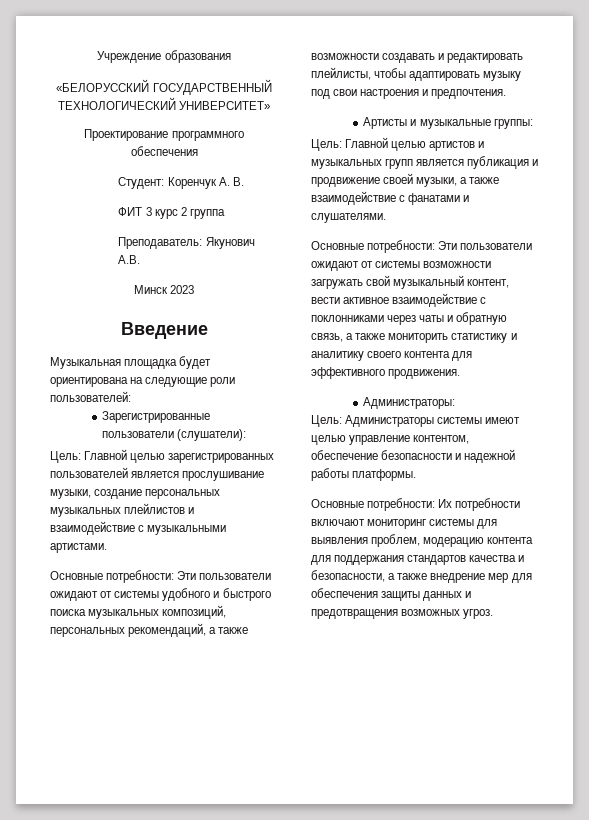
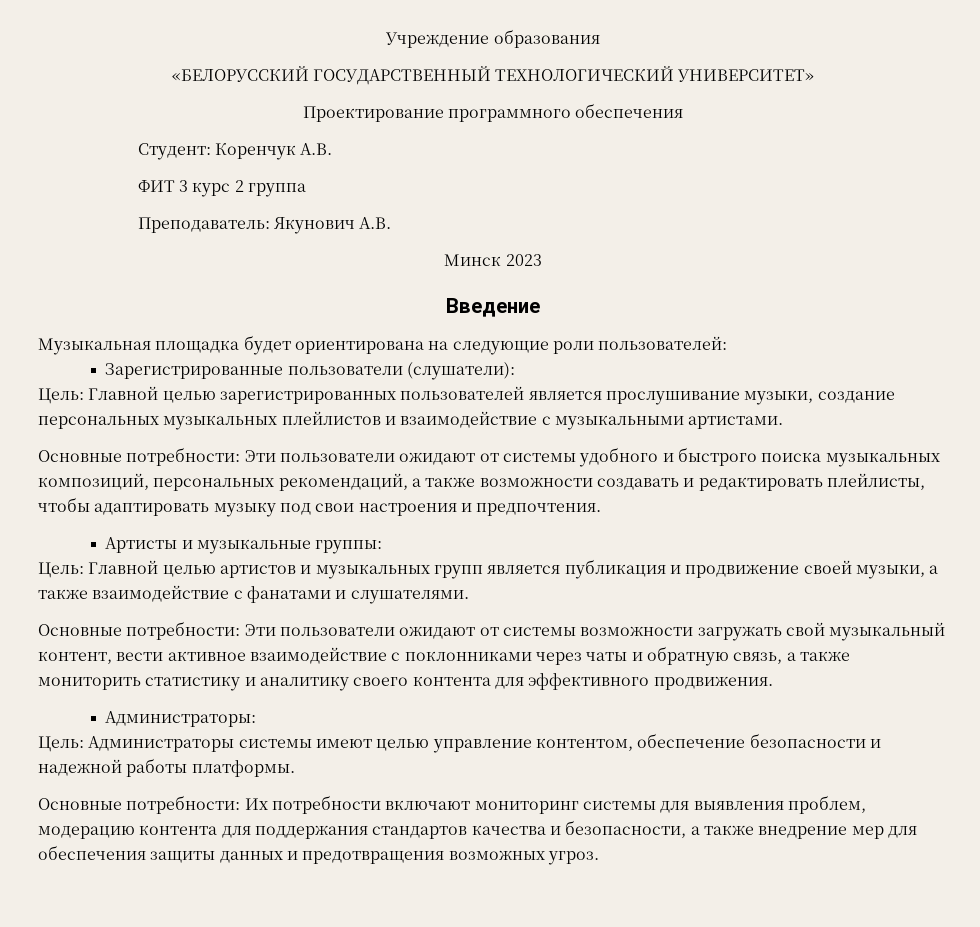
[218,177,244,186] А. В. -> [300,143,333,155] А.В.

